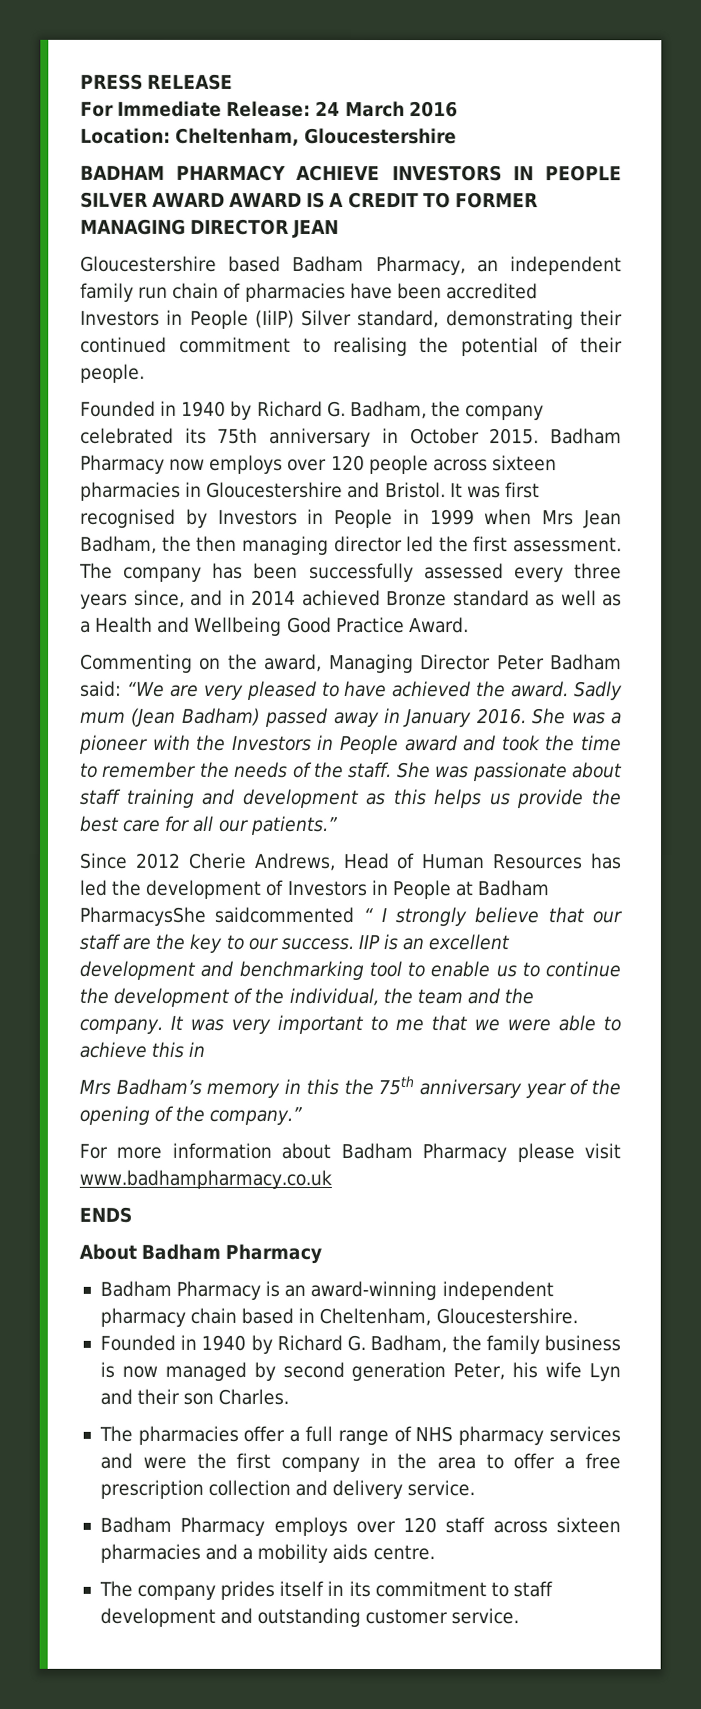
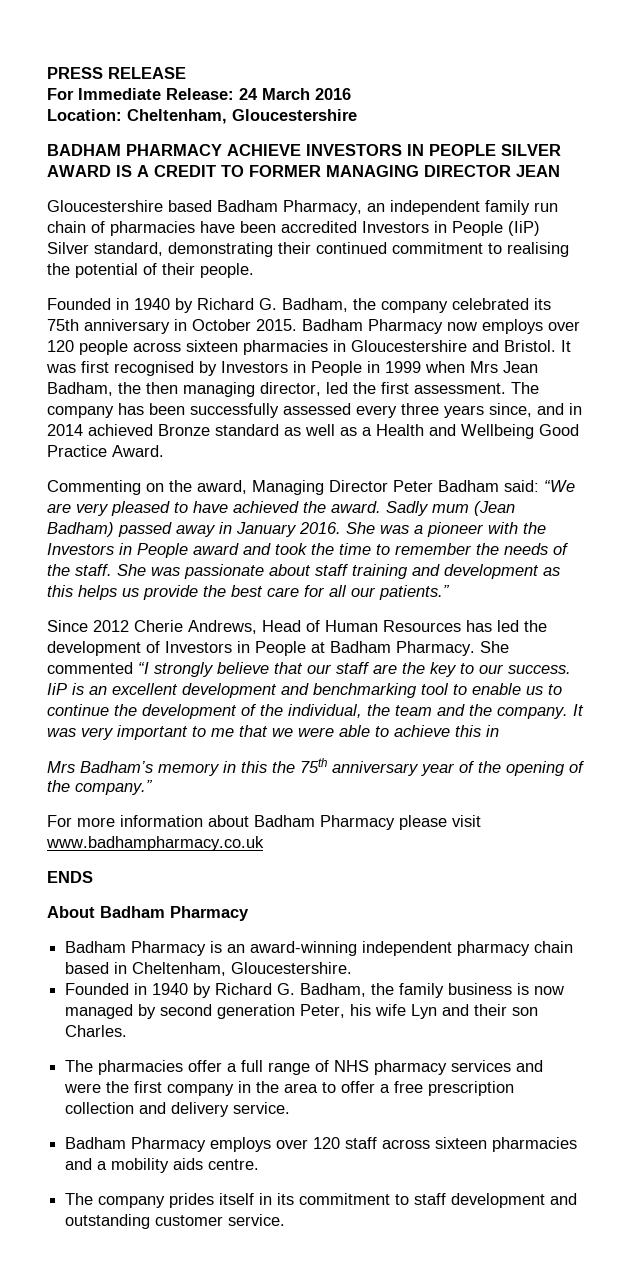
[229,192,303,207] AWARD -> (111, 171) none
[254,309,295,328] (IiIP) -> [508,221,540,236] (IiP)
[333,535,403,553] director -> [260,382,321,396] director,
[79,906,387,926] PharmacysShe saidcommented “ I -> [396,641,509,656] [47,662,149,674] Pharmacy. She commented “I
[357,935,380,950] IIP -> [47,683,67,695] IiP

